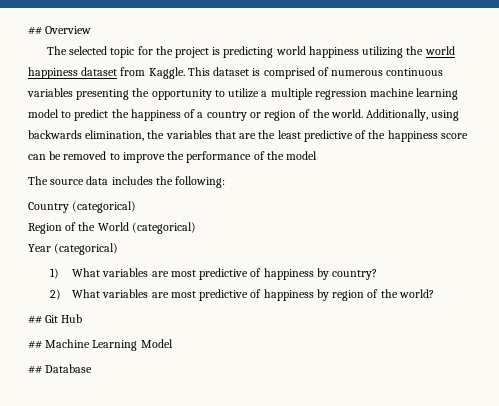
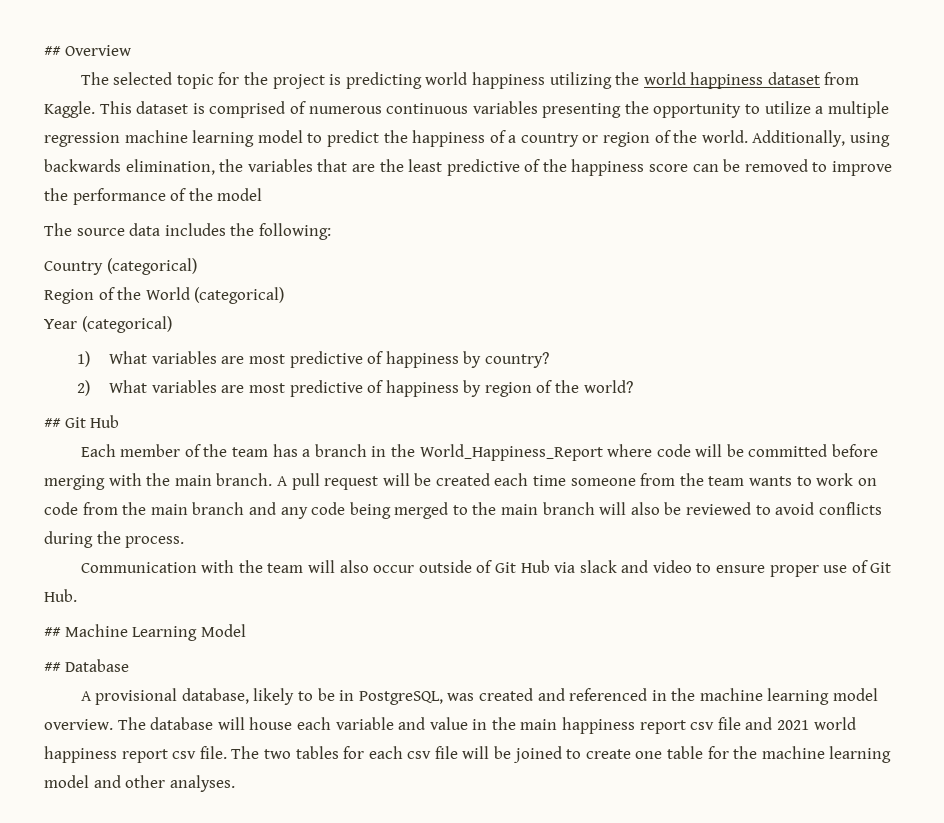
(83, 318) none -> [80,444,879,461] [44,473,877,490] [44,502,882,519] [44,531,185,548] [80,560,892,577] [44,589,77,602] // Each member of the team has a branch in the World_Happiness_Report where code will be committed before merging with the main branch. A pull request will be created each time someone from the team wants to work on code from the main branch and any code being merged to the main branch will also be reviewed to avoid conflicts during the process. // Communication with the team will also occur outside of Git Hub via slack and video to ensure proper use of Git Hub.
(93, 368) none -> [80,688,879,705] [44,717,856,734] [44,746,892,763] [44,775,235,792] // A provisional database, likely to be in PostgreSQL, was created and referenced in the machine learning model overview. The database will house each variable and value in the main happiness report csv file and 2021 world happiness report csv file. The two tables for each csv file will be joined to create one table for the machine learning model and other analyses.

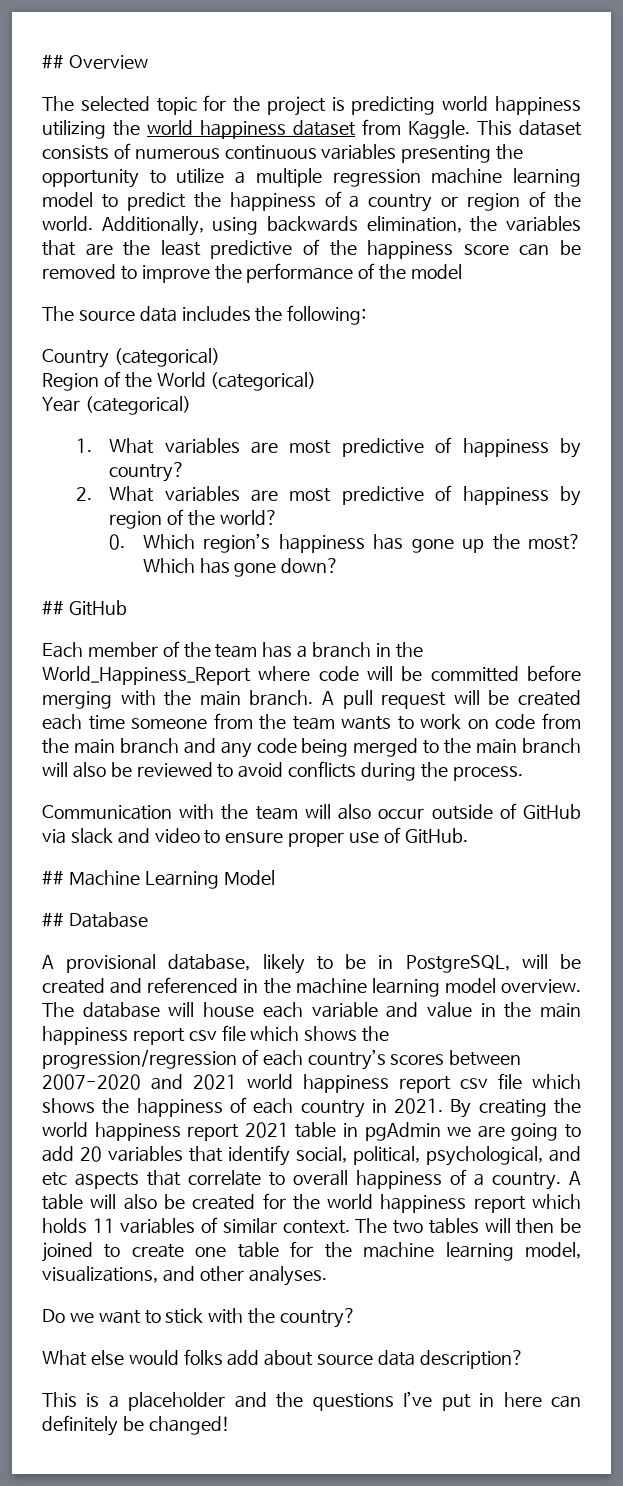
[192,101,286,118] is comprised -> [42,145,109,160] consists
[76,351,90,367] 1) -> [75,438,92,453] 1.
[76,380,90,396] 2) -> [75,487,92,501] 2.
[44,415,120,428] // ## Git Hub -> [109,533,581,553] [142,558,340,577] [42,600,127,616] // 0. Which region’s happiness has gone up the most? Which has gone down? // ## GitHub
[494,560,550,573] Git Hub -> [523,804,581,820] GitHub
[870,562,892,573] [44,589,77,602] Git Hub. -> [404,828,468,844] GitHub.
[447,693,475,701] was -> [521,954,581,969] will be
(741, 723) none -> [250,1026,390,1042] [42,1049,522,1070] [42,1074,141,1090] which shows the progression/regression of each country’s scores between 2007-2020
[199,746,490,759] file. The two tables for each csv file will -> [497,1073,581,1089] [42,1097,581,1118] [42,1122,582,1141] [42,1145,582,1166] [42,1169,581,1190] [42,1193,581,1213] [42,1217,555,1234] file which shows the happiness of each country in 2021. By creating the world happiness report 2021 table in pgAdmin we are going to add 20 variables that identify social, political, psychological, and etc aspects that correlate to overall happiness of a country. A table will also be created for the world happiness report which holds 11 variables of similar context. The two tables will then
[44,775,89,788] model -> [525,1242,581,1259] [42,1266,158,1283] model, visualizations,
(235, 783) none -> [42,1308,357,1328] [42,1349,524,1369] [42,1391,582,1411] [42,1415,230,1436] // Do we want to stick with the country? // What else would folks add about source data description? // This is a placeholder and the questions I’ve put in here can definitely be changed!

